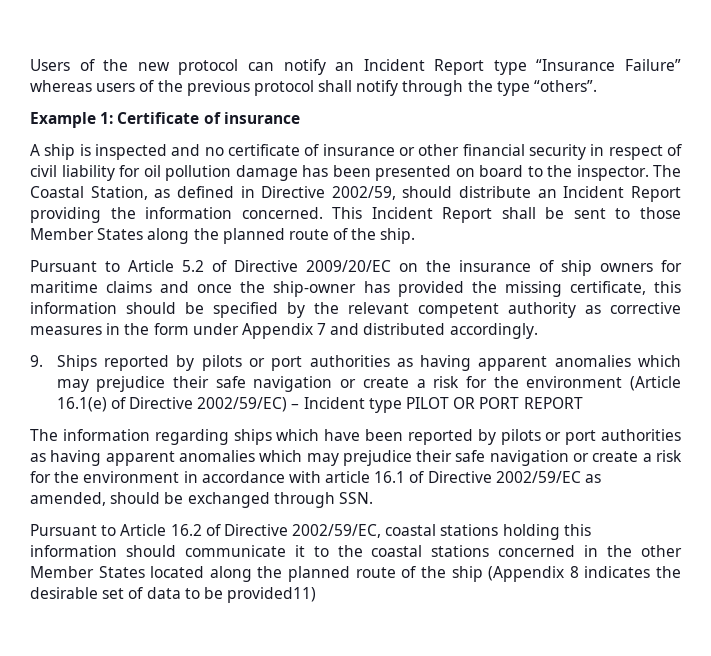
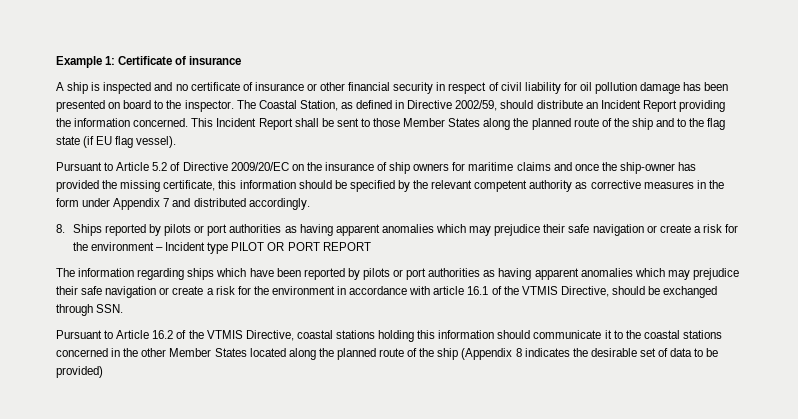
[30,59,681,75] [30,80,598,96] Users of the new protocol can notify an Incident Report type “Insurance Failure” whereas users of the previous protocol shall notify through the type “others”. // -> (56, 62) none
[380,228,416,244] ship. -> [631,118,726,130] [56,136,177,148] ship and to the flag state (if EU flag vessel).
[30,355,43,367] 9. -> [56,224,65,233] 8.
[629,376,681,391] [56,397,288,412] (Article 16.1(e) of Directive 2002/59/EC) -> (154, 246) none
[427,471,602,483] [30,492,106,506] Directive 2002/59/EC as amended, -> [503,286,609,297] the VTMIS Directive,
[223,524,382,538] Directive 2002/59/EC, -> [188,330,294,341] the VTMIS Directive,
[227,587,317,603] provided11) -> [56,366,103,378] provided)

